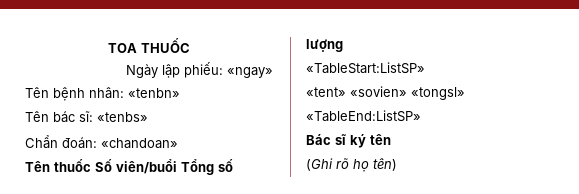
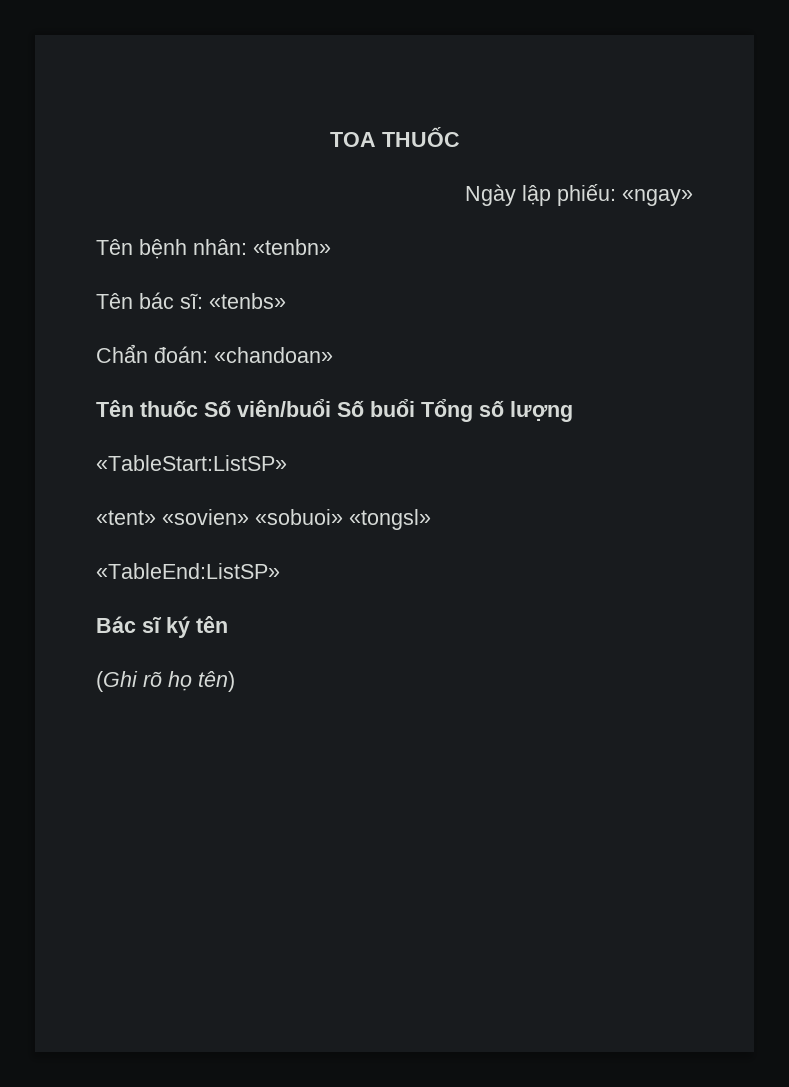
(177, 166) none -> [337,399,415,417] Số buổi
(407, 91) none -> [255,509,343,525] «sobuoi»

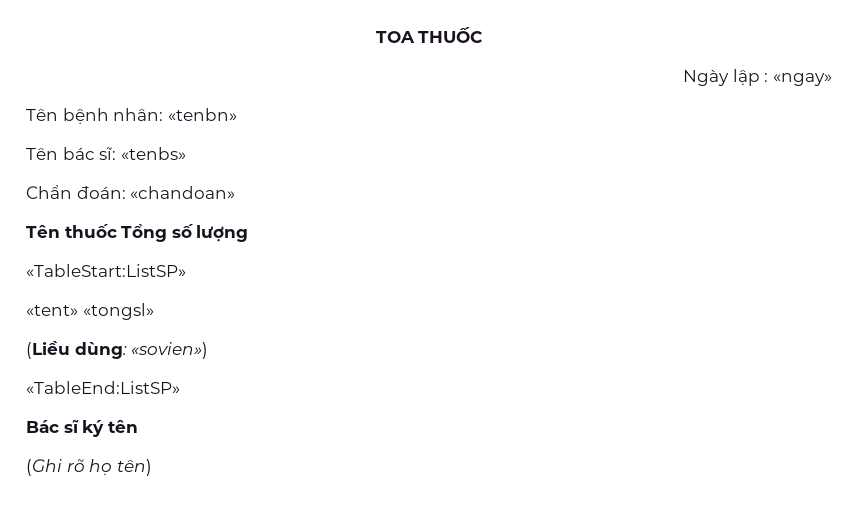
[557,184,616,206] phiếu: -> [764,73,769,82] :
[204,399,415,417] Số viên/buổi Số buổi -> (117, 231) none
[162,509,343,525] «sovien» «sobuoi» -> (78, 310) none
(431, 519) none -> [26,341,209,359] // (Liều dùng: «sovien»)

